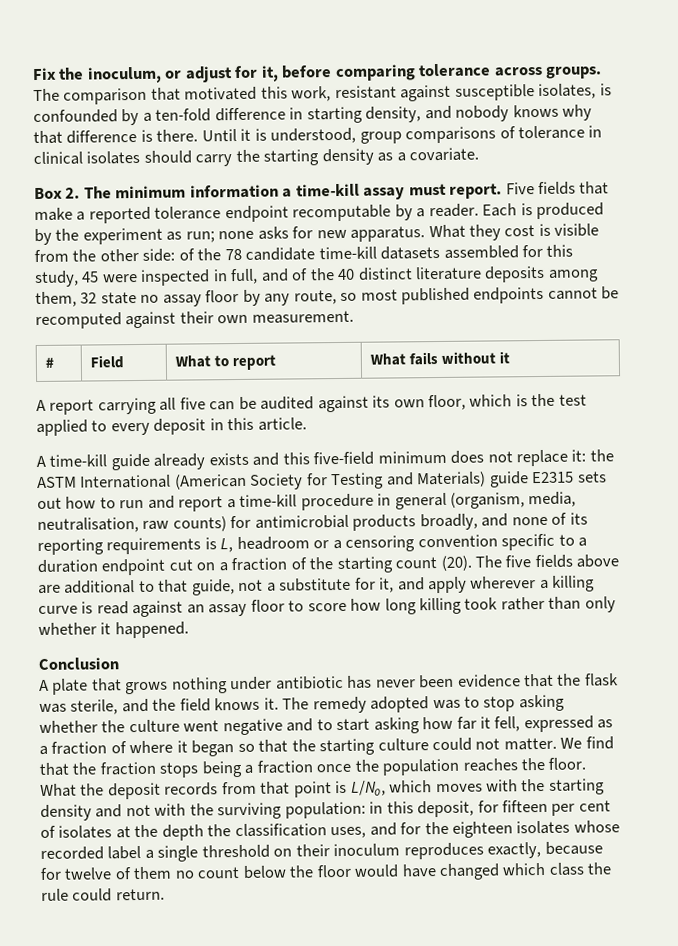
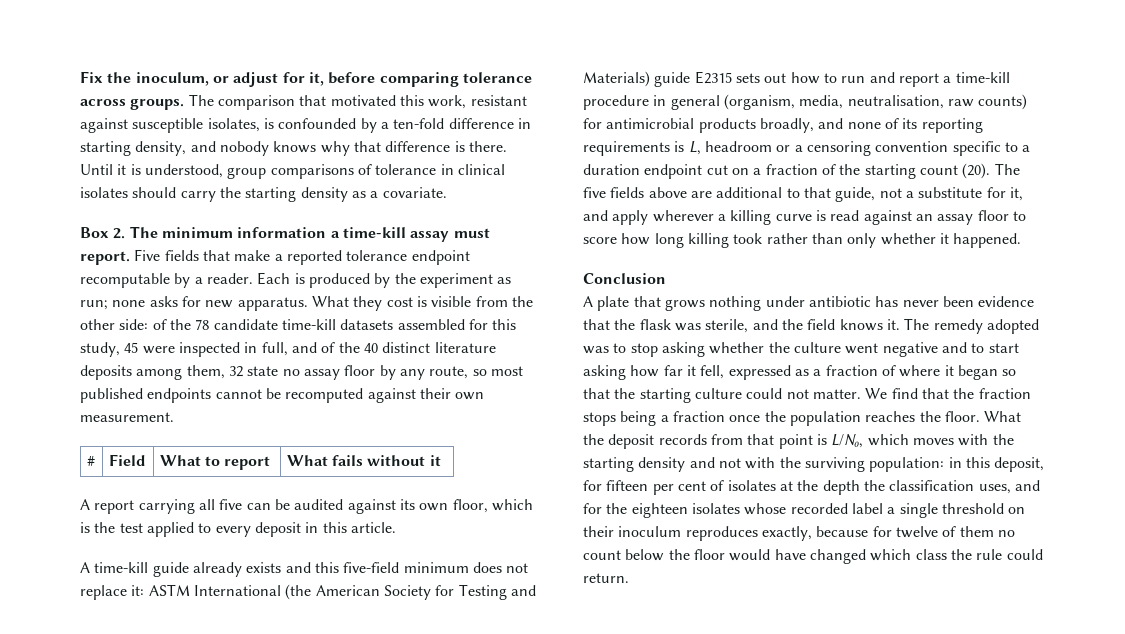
[589,449,614,462] the -> (145, 590) none
[174,473,247,490] (American -> [285,584,380,600] (the American

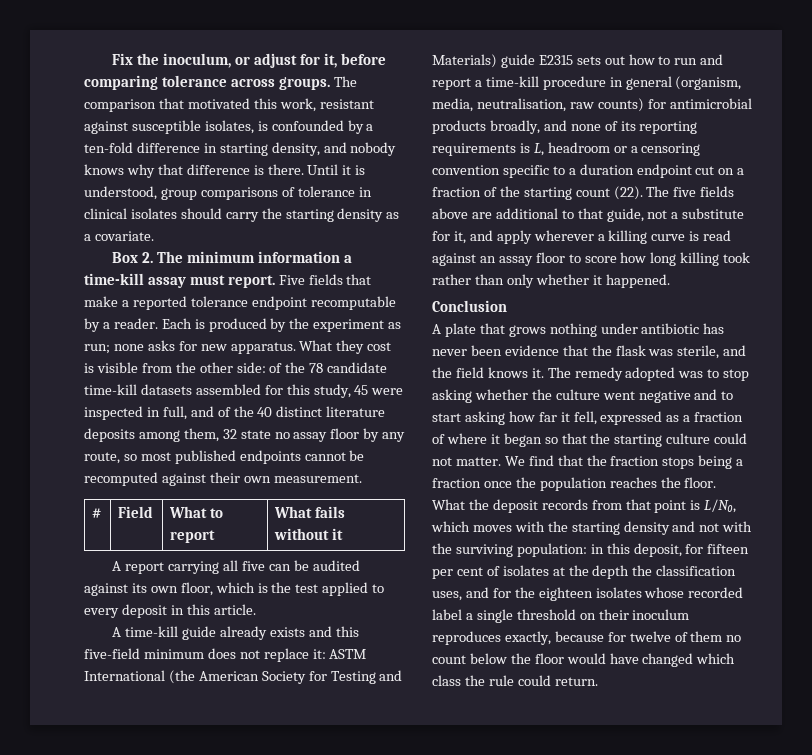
[962,163,991,179] (20). -> [613,186,643,200] (22).

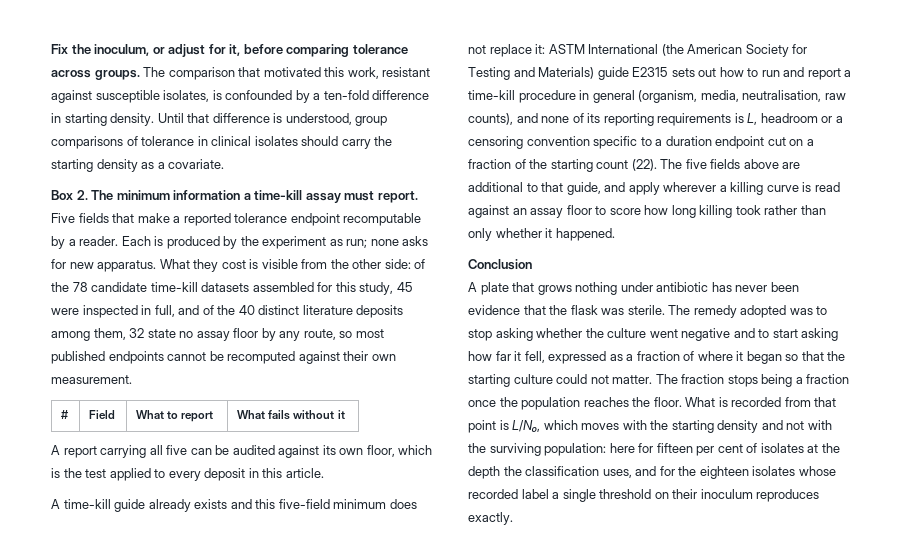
[271,142,397,156] [84,164,352,178] density, and nobody knows why that difference is there. Until it -> [110,113,270,126] density. Until that difference
[597,98,752,112] [432,120,540,134] counts) for antimicrobial products broadly, -> [468,113,513,125] counts),
[647,208,745,219] [432,231,466,244] not a substitute for it, -> (601, 188) none
[677,345,747,359] [432,367,544,378] sterile, and the field knows it. -> [627,305,665,315] sterile.
[504,455,607,466] We find that the -> [655,374,678,384] The
[468,499,588,513] the deposit records -> [718,397,782,407] is recorded
[590,543,682,557] in this deposit, -> [609,443,635,453] here
[504,631,742,645] [432,653,736,667] [432,675,598,686] exactly, because for twelve of them no count below the floor would have changed which class the rule could return. -> [468,512,513,525] exactly.

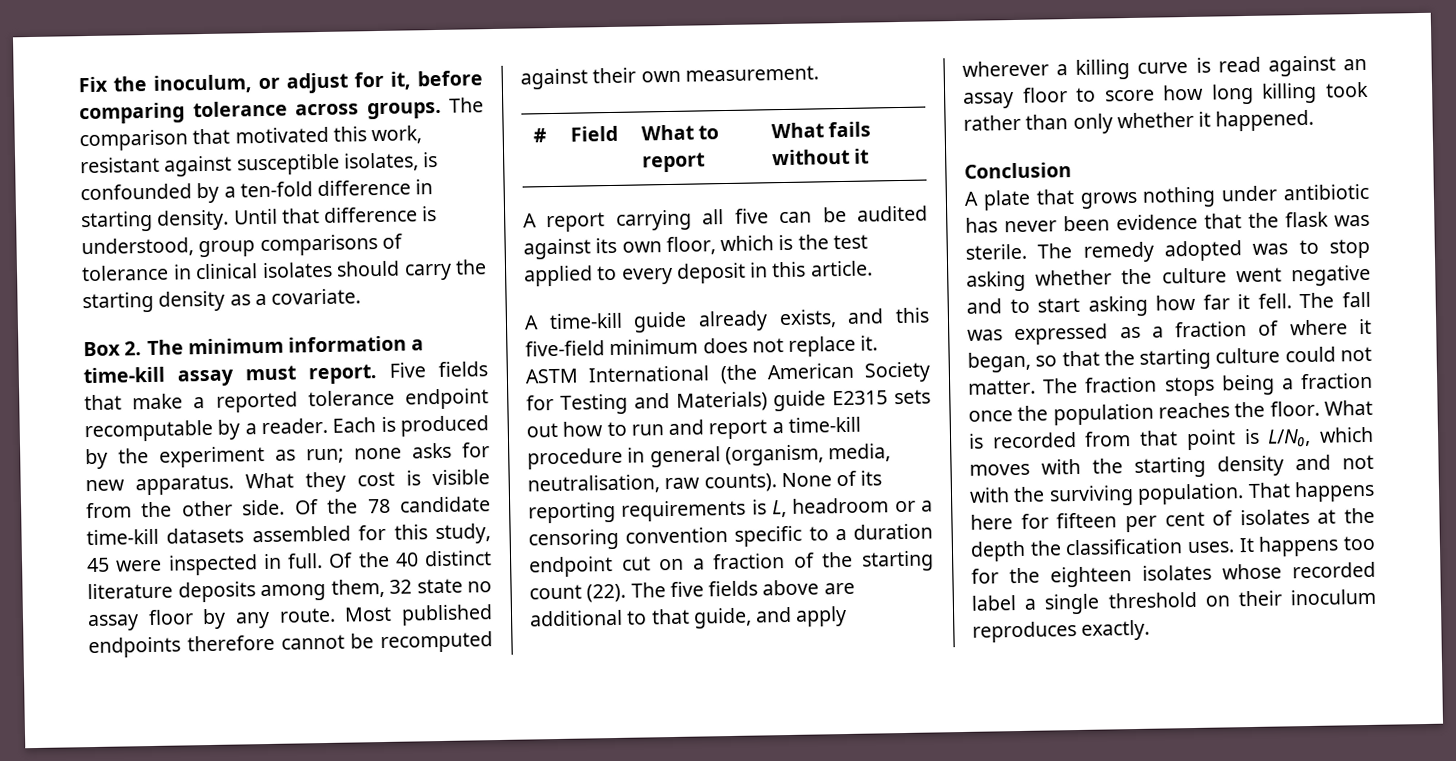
[384,259,426,269] side: of -> [241,499,319,516] side. Of
[154,305,214,317] full, and of -> [287,552,354,569] full. Of
[303,329,384,340] route, so most -> [278,606,393,623] route. Most
(164, 357) none -> [186,634,275,652] therefore
[194,499,228,509] exists -> [778,309,837,329] exists,
[535,44,546,54] it: -> [860,335,879,351] it.
[468,113,570,125] counts), and none -> [703,472,832,493] counts). None
[524,351,545,363] fell, -> [1257,291,1371,309] [967,329,1003,341] fell. The fall was
[746,351,782,364] began -> [967,351,1031,373] began,
[544,443,607,456] population: -> [1137,480,1375,505] population. That happens
[602,466,657,478] uses, and -> [1187,535,1376,557] uses. It happens too

